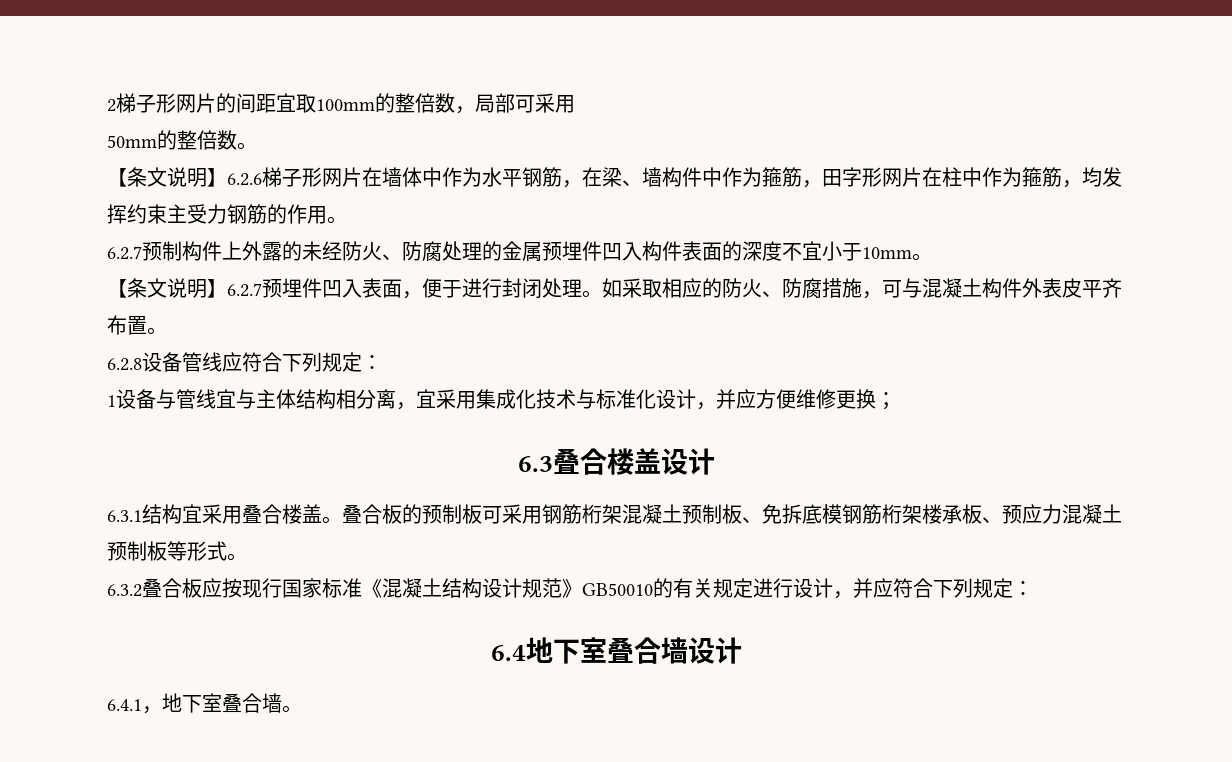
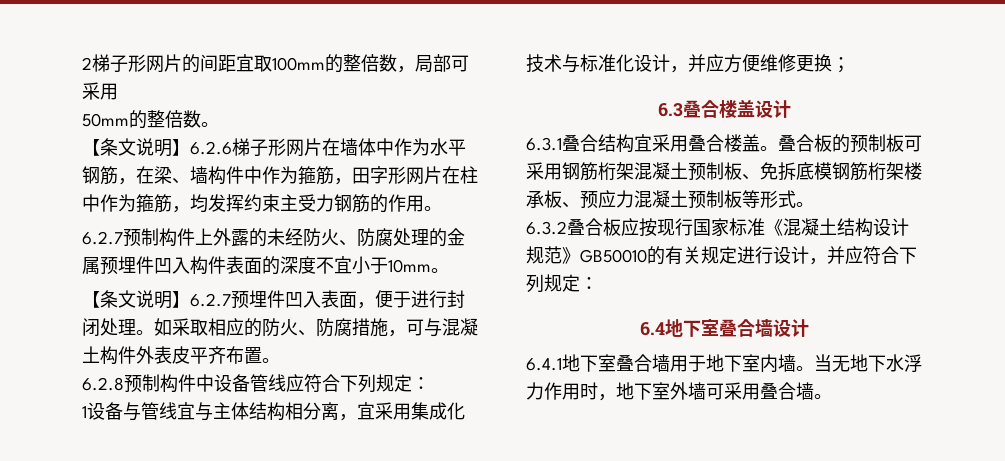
(142, 364) none -> [124,374,214,393] 预制构件中
(142, 516) none -> [562,134,598,152] 叠合
[142,693,282,714] ，地下室叠合墙 -> [562,354,922,373] [526,382,814,401] 地下室叠合墙用于地下室内墙。当无地下水浮力作用时，地下室外墙可采用叠合墙

